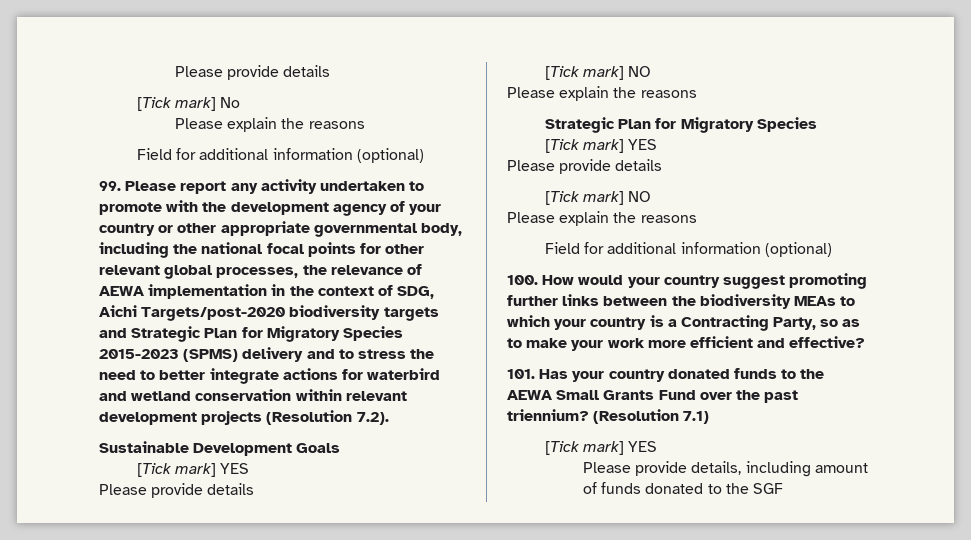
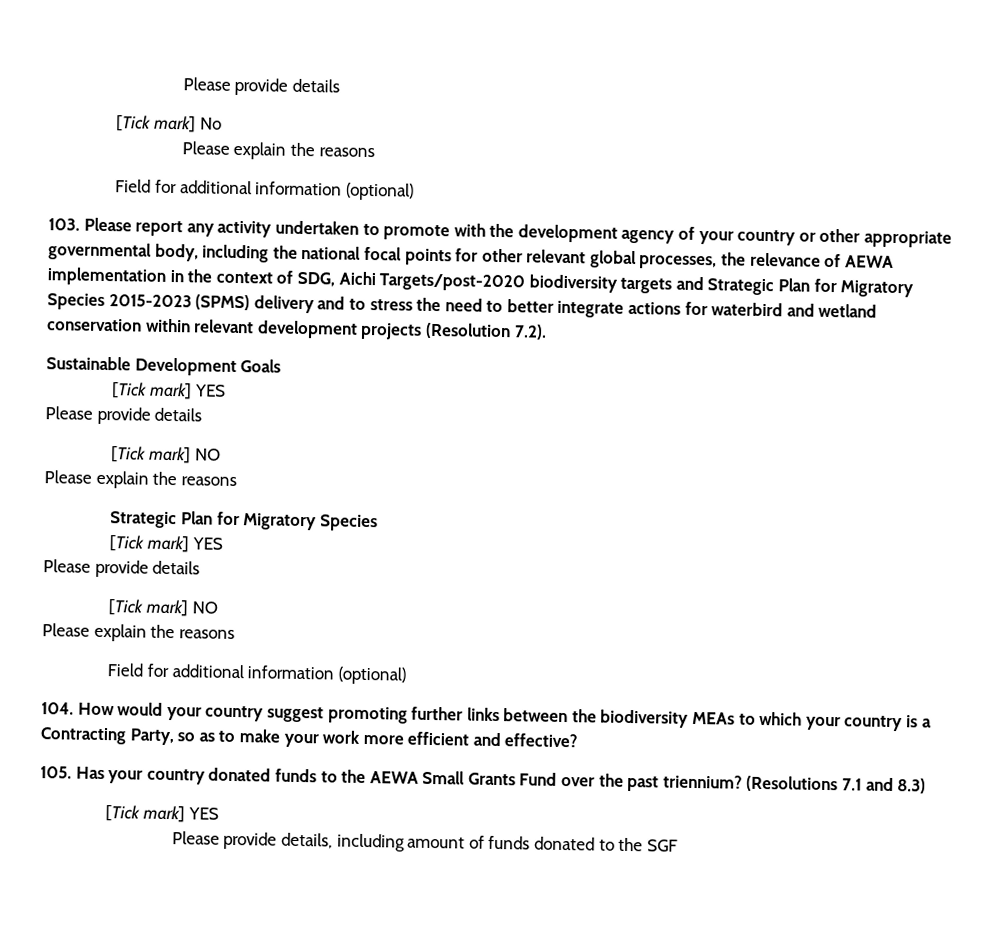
[99,181,121,191] 99. -> [48,218,80,231] 103.
[507,275,538,285] 100. -> [41,702,74,715] 104.
[507,369,535,379] 101. -> [40,766,72,779] 105.
[593,409,710,424] (Resolution 7.1) -> [746,775,927,794] (Resolutions 7.1 and 8.3)

